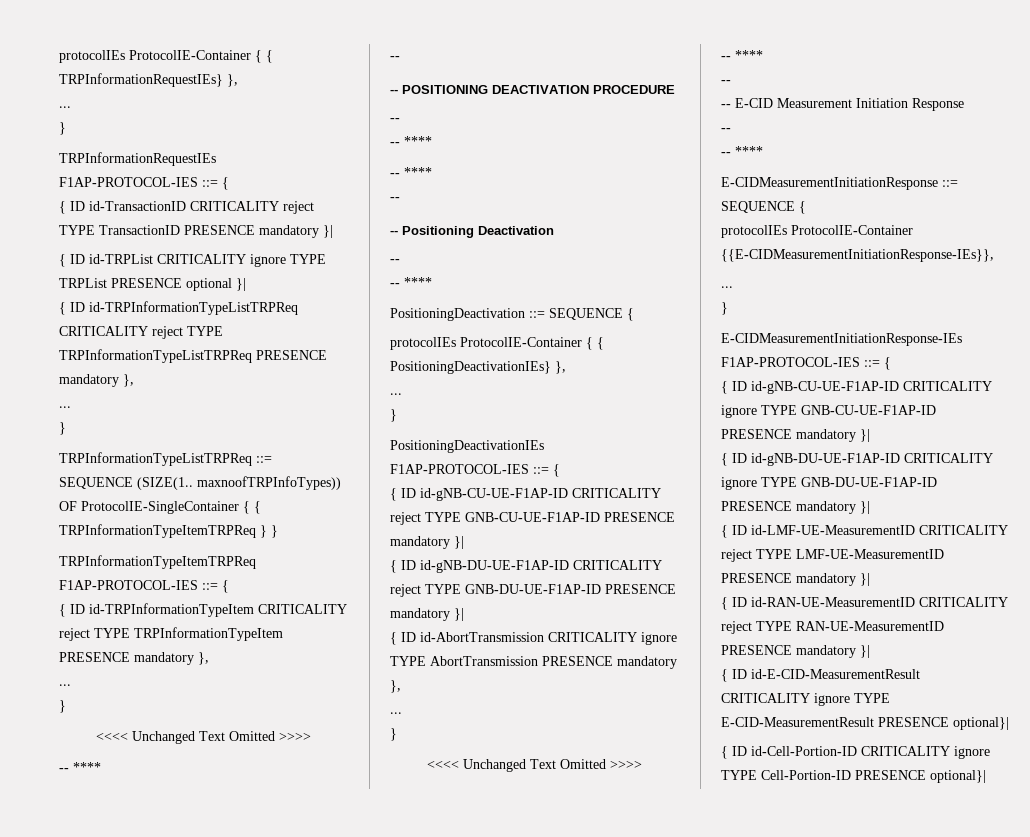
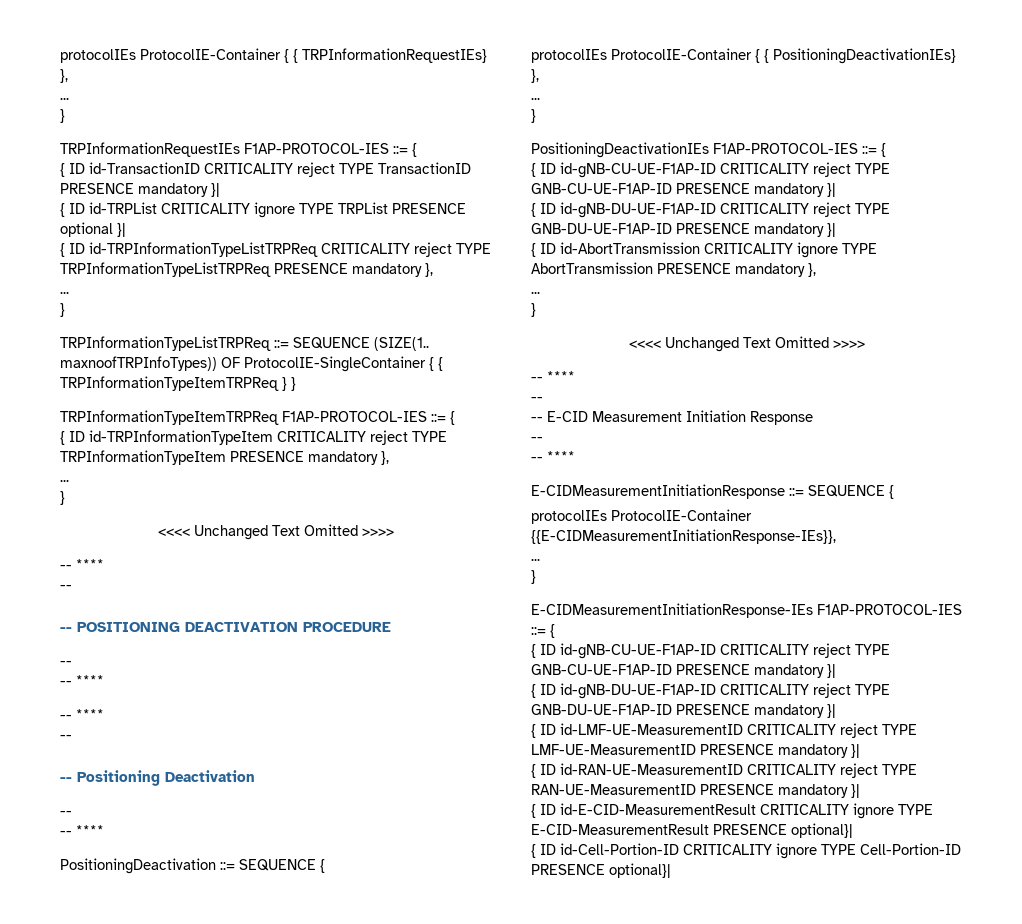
[721,405,936,418] [721,429,870,442] [721,453,993,466] [721,477,757,490] ignore TYPE GNB-CU-UE-F1AP-ID PRESENCE mandatory }| // { ID id-gNB-DU-UE-F1AP-ID CRITICALITY ignore -> [813,643,890,658] [531,664,836,678] [531,683,851,699] reject TYPE GNB-CU-UE-F1AP-ID PRESENCE mandatory }| // { ID id-gNB-DU-UE-F1AP-ID CRITICALITY reject

